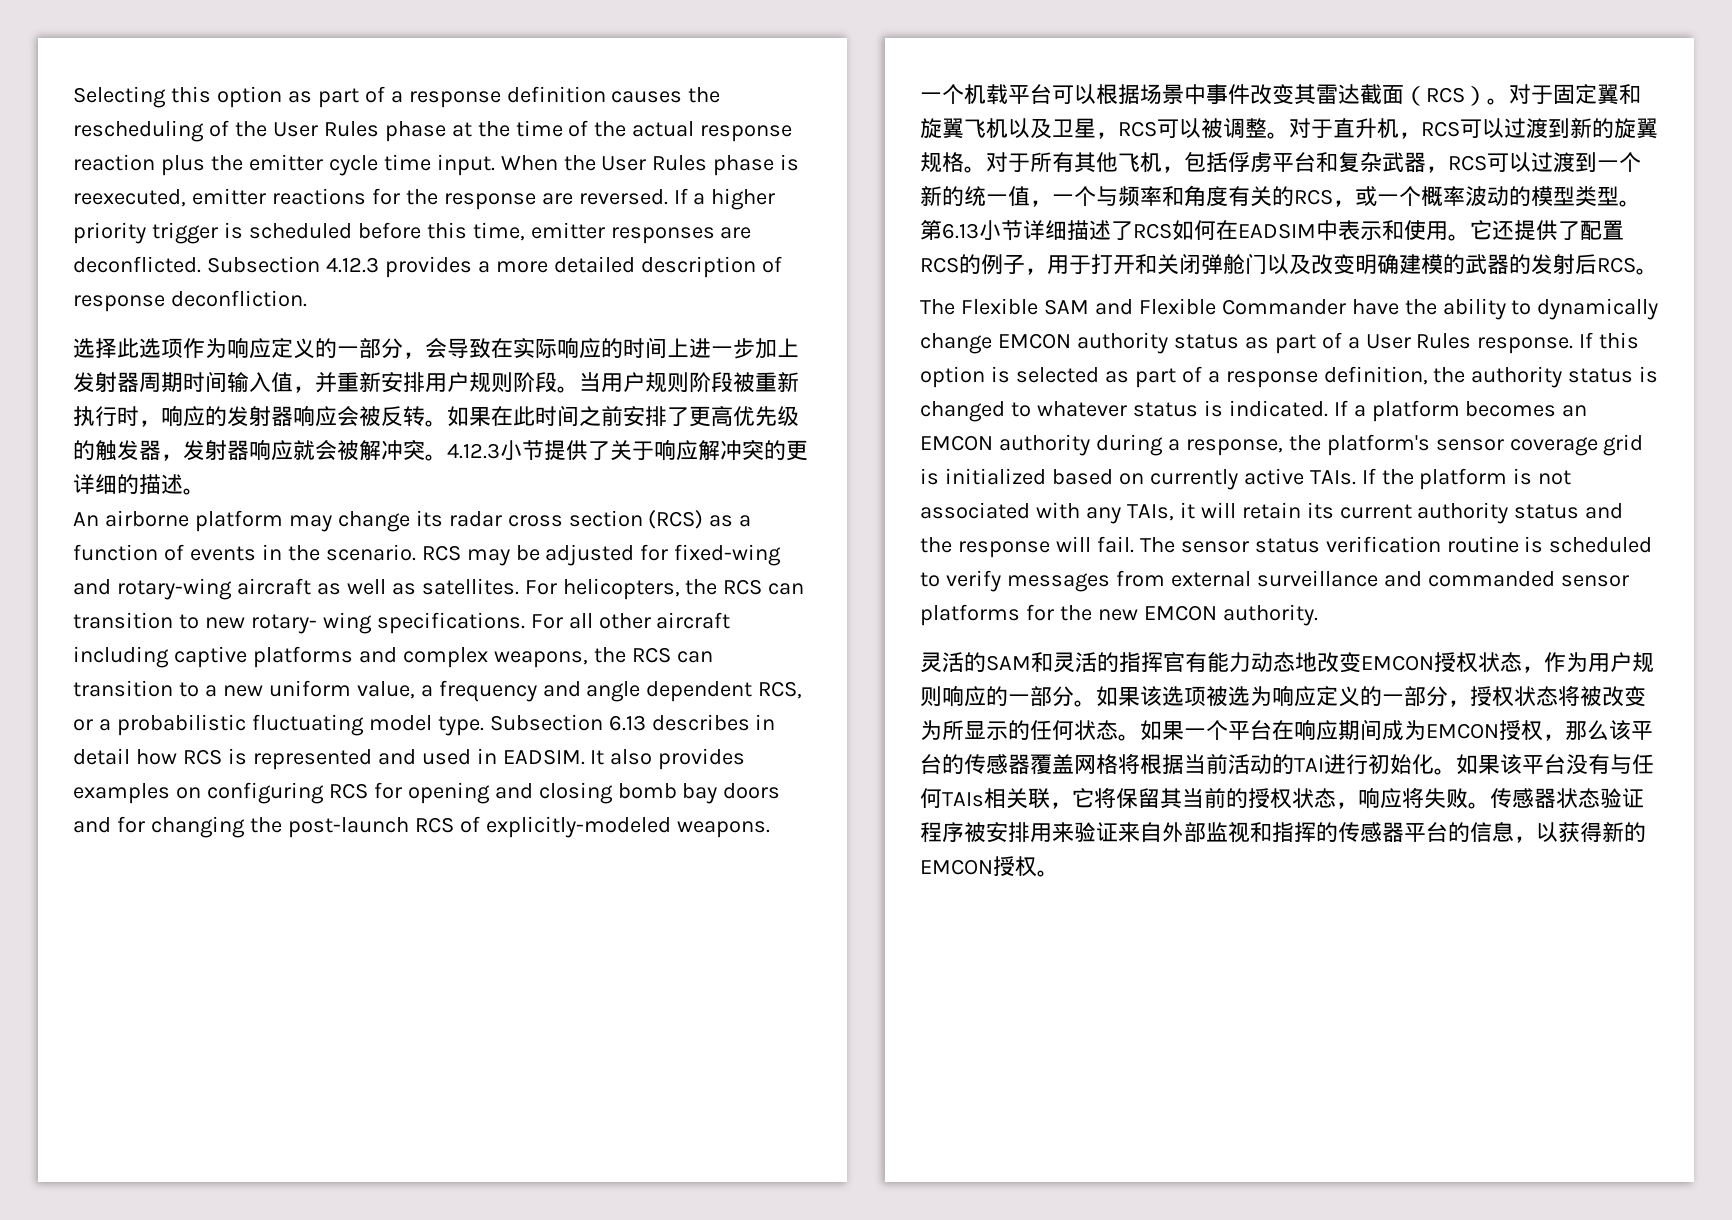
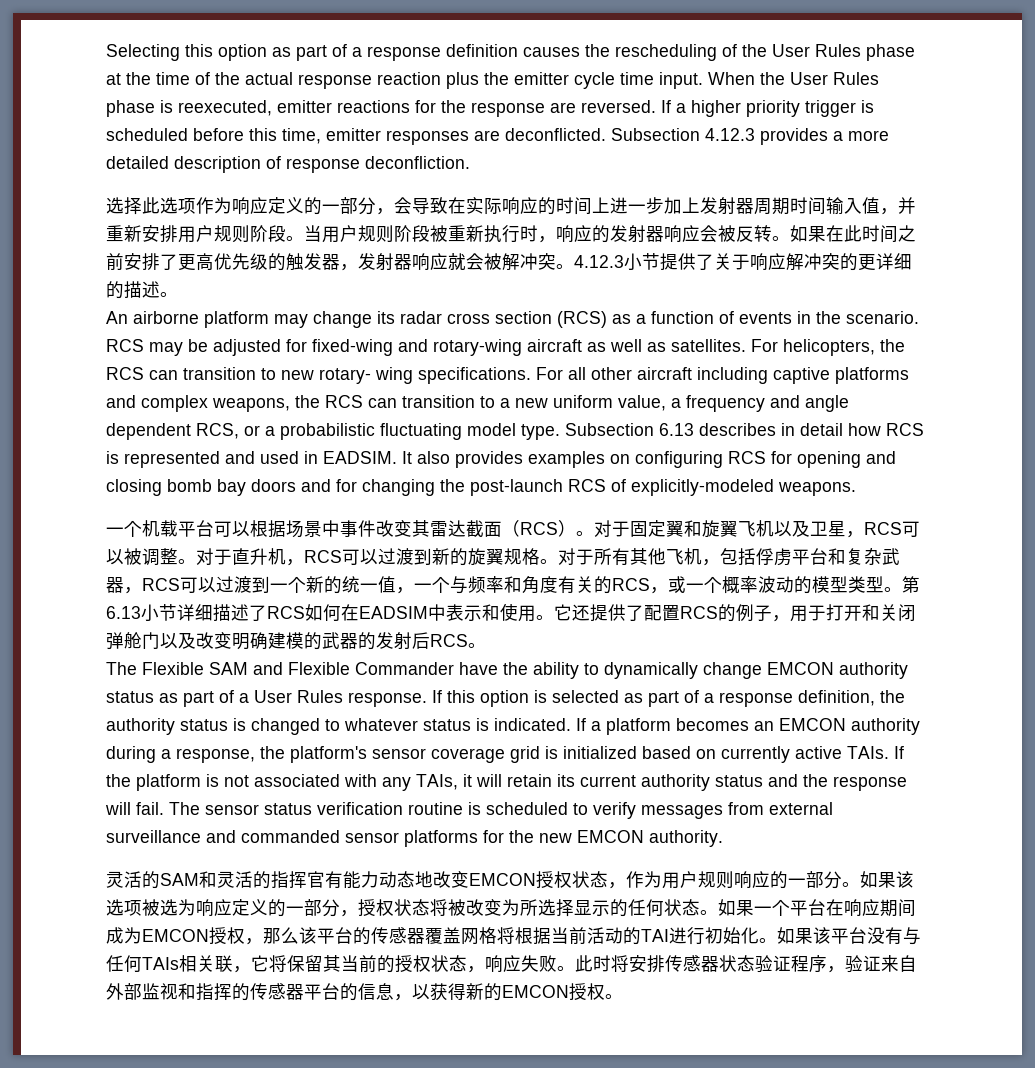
(964, 730) none -> [538,899,574,917] 选择
[1402,787,1490,809] 将失败。 -> [521,955,665,973] 失败。此时将安排
[964,822,1074,843] 被安排用来 -> [827,966,845,973] ，

